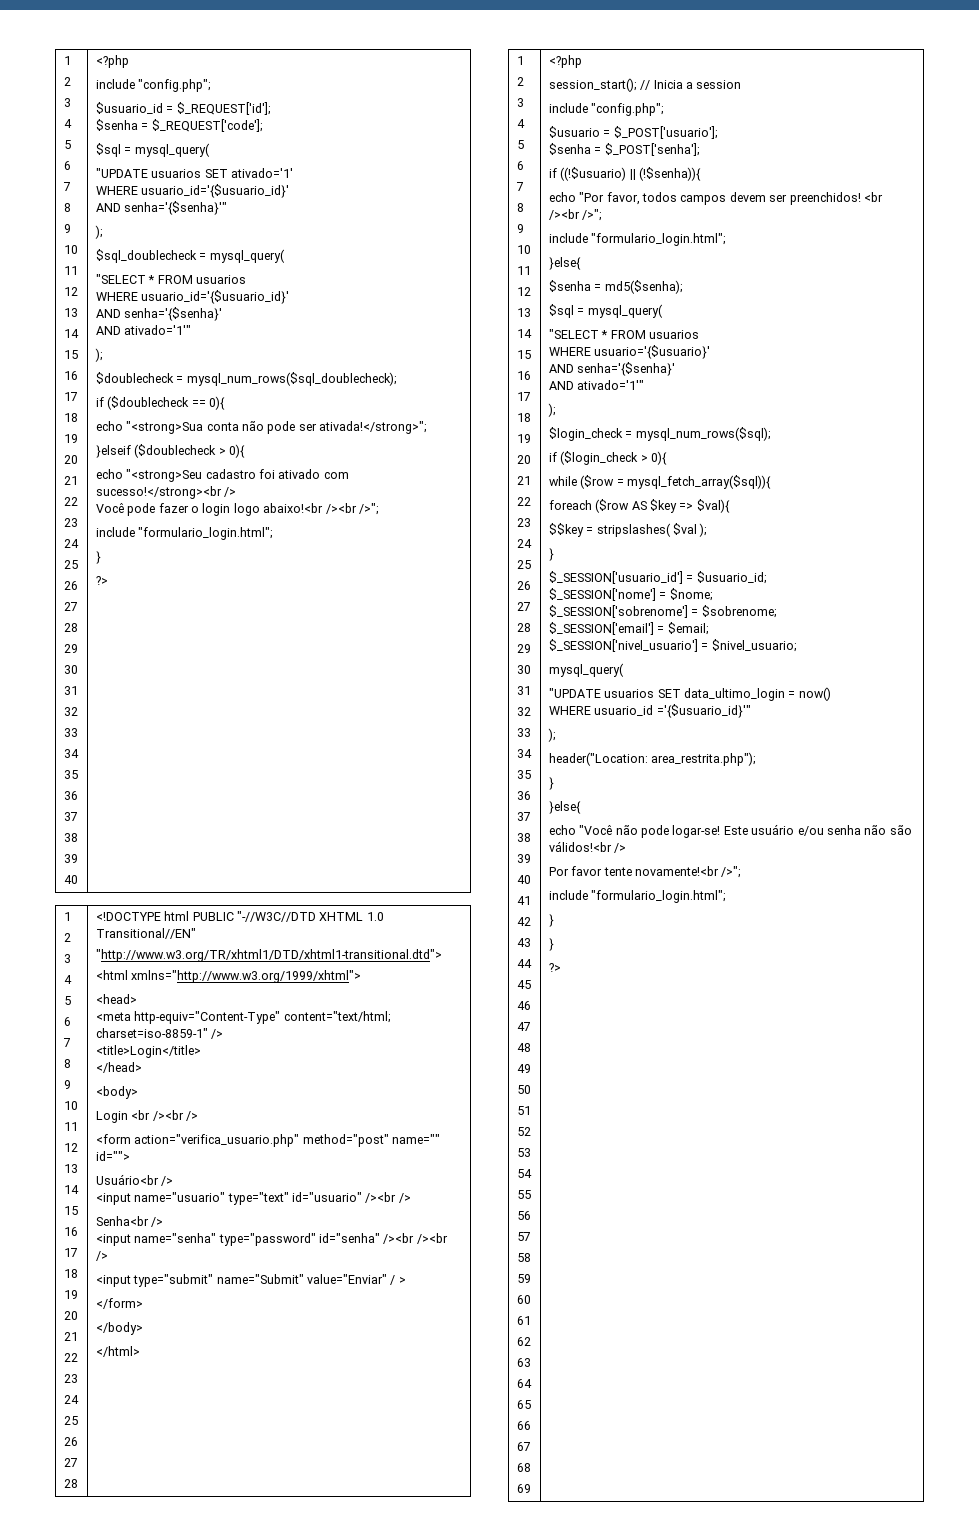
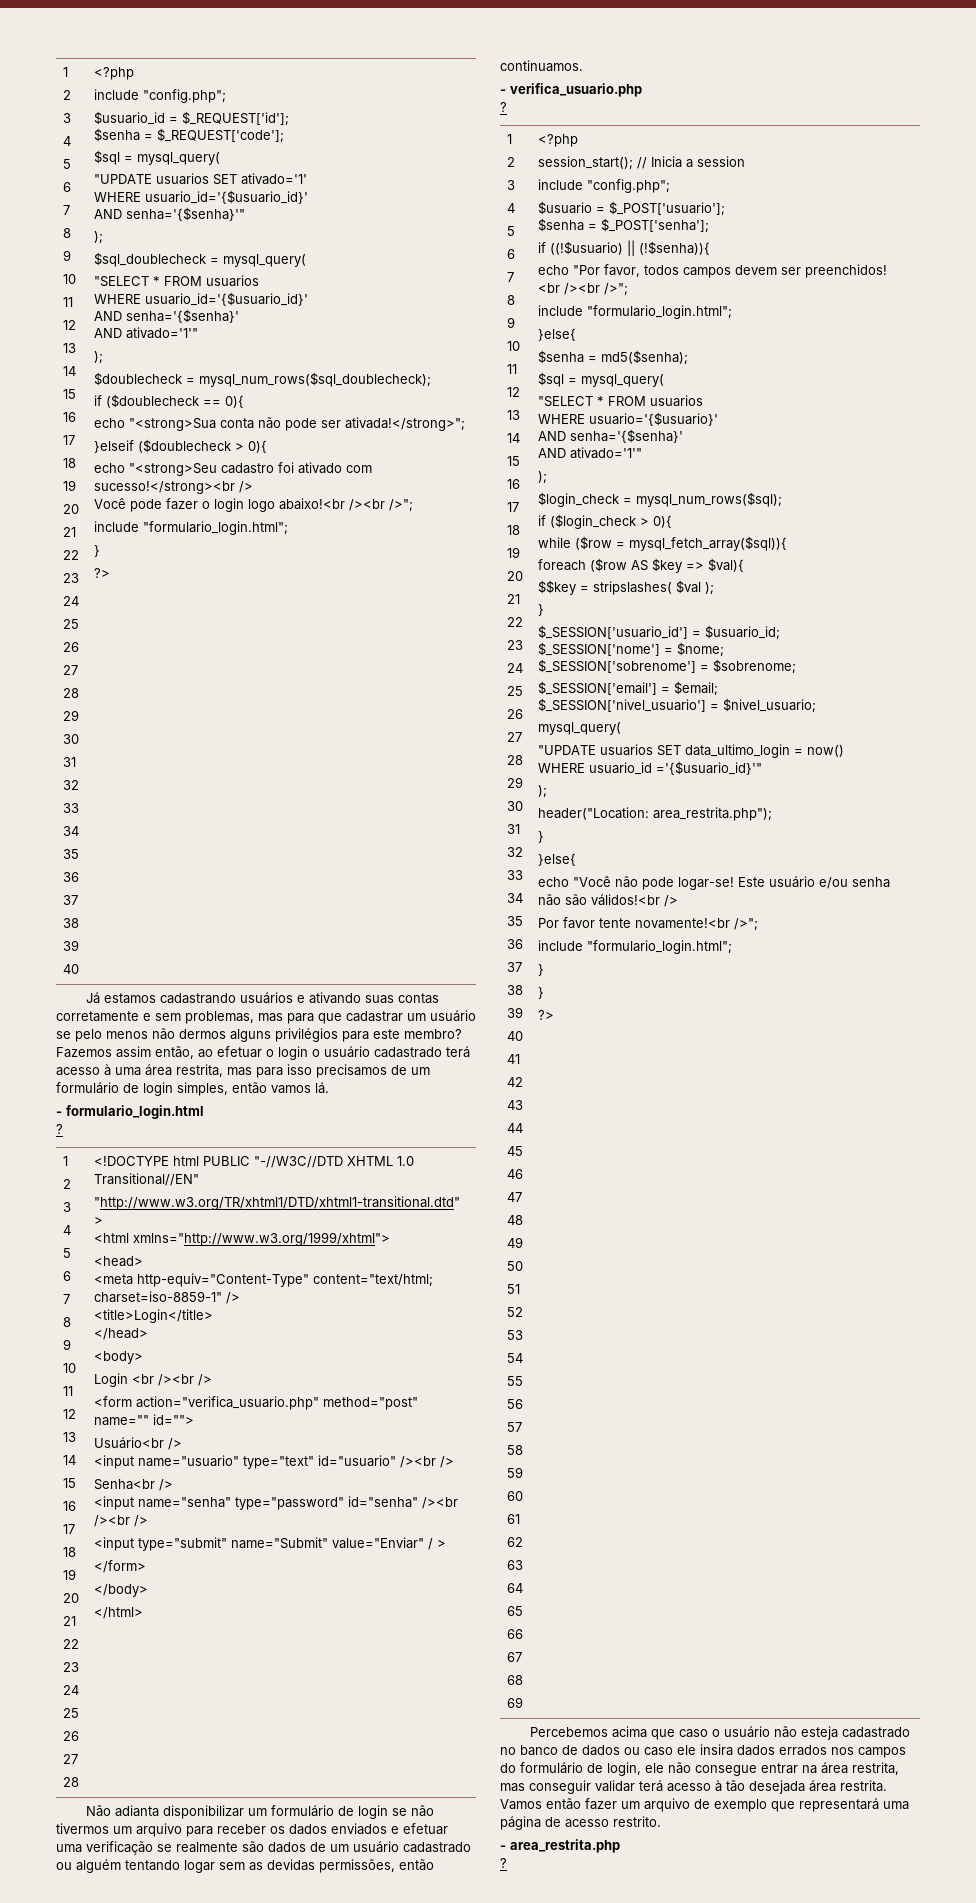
(108, 580) none -> [86,992,440,1004] [56,1010,476,1024] [56,1028,462,1042] [56,1046,470,1060] [56,1064,430,1078] [56,1082,329,1096] [56,1105,204,1119] [56,1124,63,1134] // Já estamos cadastrando usuários e ativando suas contas corretamente e sem problemas, mas para que cadastrar um usuário se pelo menos não dermos alguns privilégios para este membro? Fazemos assim então, ao efetuar o login o usuário cadastrado terá acesso à uma área restrita, mas para isso precisamos de um formulário de login simples, então vamos lá. // - formulario_login.html // ?
(140, 1351) none -> [86,1805,435,1819] [56,1823,448,1837] [56,1841,471,1855] [56,1859,434,1873] [500,60,583,72] [500,83,642,97] [500,102,507,112] // Não adianta disponibilizar um formulário de login se não tivermos um arquivo para receber os dados enviados e efetuar uma verificação se realmente são dados de um usuário cadastrado ou alguém tentando logar sem as devidas permissões, então continuamos. // - verifica_usuario.php // ?
(561, 967) none -> [530,1726,911,1740] [500,1744,906,1758] [500,1762,899,1776] [500,1780,887,1794] [500,1798,909,1812] [500,1816,661,1830] [500,1839,620,1853] [500,1858,507,1868] // Percebemos acima que caso o usuário não esteja cadastrado no banco de dados ou caso ele insira dados errados nos campos do formulário de login, ele não consegue entrar na área restrita, mas conseguir validar terá acesso à tão desejada área restrita. Vamos então fazer um arquivo de exemplo que representará uma página de acesso restrito. // - area_restrita.php // ?

